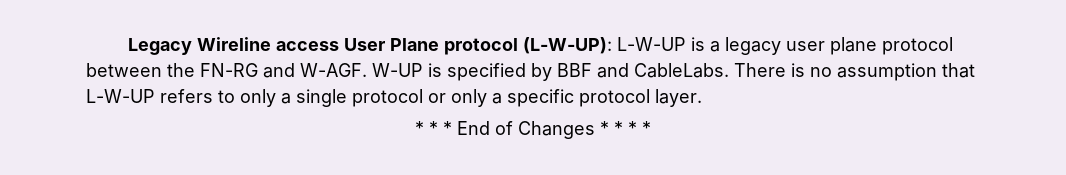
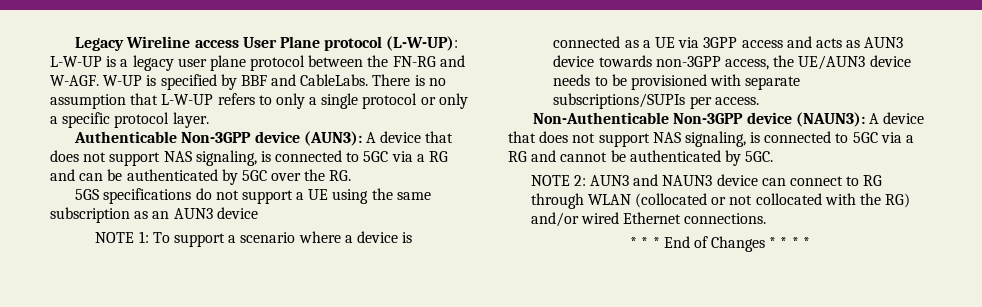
(702, 98) none -> [74,131,454,146] [50,150,449,166] [50,169,352,185] [75,188,431,204] [50,207,258,223] [95,231,413,247] [553,36,904,48] [553,55,911,70] [553,74,801,90] [553,93,759,109] [533,112,925,127] [508,131,915,147] [508,150,774,166] [530,174,883,186] [530,193,911,209] [530,212,767,227] // Authenticable Non-3GPP device (AUN3): A device that does not support NAS signaling, is connected to 5GC via a RG and can be authenticated by 5GC over the RG. // 5GS specifications do not support a UE using the same subscription as an AUN3 device // NOTE 1: To support a scenario where a device is connected as a UE via 3GPP access and acts as AUN3 device towards non-3GPP access, the UE/AUN3 device needs to be provisioned with separate subscriptions/SUPIs per access. // Non-Authenticable Non-3GPP device (NAUN3): A device that does not support NAS signaling, is connected to 5GC via a RG and cannot be authenticated by 5GC. // NOTE 2: AUN3 and NAUN3 device can connect to RG through WLAN (collocated or not collocated with the RG) and/or wired Ethernet connections.

